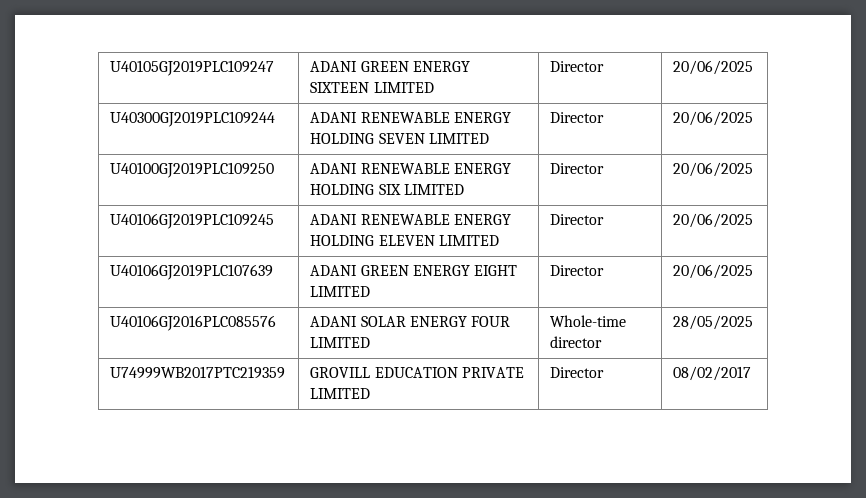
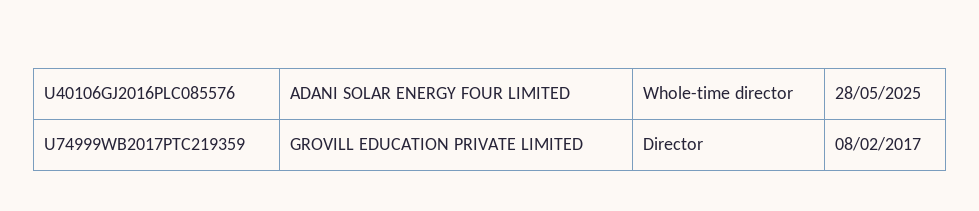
[110,60,275,76] [310,61,470,72] [310,82,434,93] [550,61,605,72] [673,60,754,75] [110,111,276,127] [310,112,511,123] [310,133,489,144] [550,112,605,123] [673,111,754,126] [110,162,275,178] [310,163,511,174] [310,184,464,195] [550,163,605,174] [673,162,754,177] [110,213,275,229] [310,214,511,225] [310,235,499,246] [550,214,605,225] [673,213,754,228] [110,264,274,280] [310,265,518,276] [310,286,371,297] [550,265,605,276] [673,264,754,279] U40105GJ2019PLC109247 | ADANI GREEN ENERGY SIXTEEN LIMITED | Director | 20/06/2025 // U40300GJ2019PLC109244 | ADANI RENEWABLE ENERGY HOLDING SEVEN LIMITED | Director | 20/06/2025 // U40100GJ2019PLC109250 | ADANI RENEWABLE ENERGY HOLDING SIX LIMITED | Director | 20/06/2025 // U40106GJ2019PLC109245 | ADANI RENEWABLE ENERGY HOLDING ELEVEN LIMITED | Director | 20/06/2025 // U40106GJ2019PLC107639 | ADANI GREEN ENERGY EIGHT LIMITED | Director | 20/06/2025 // -> (44, 92) none

